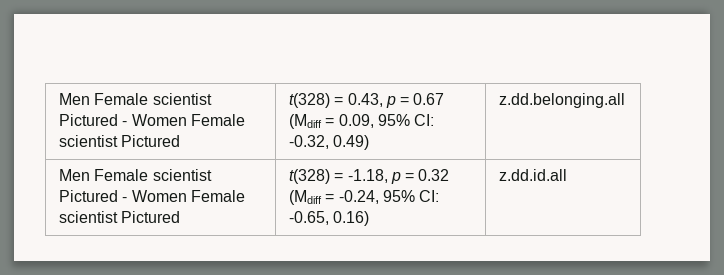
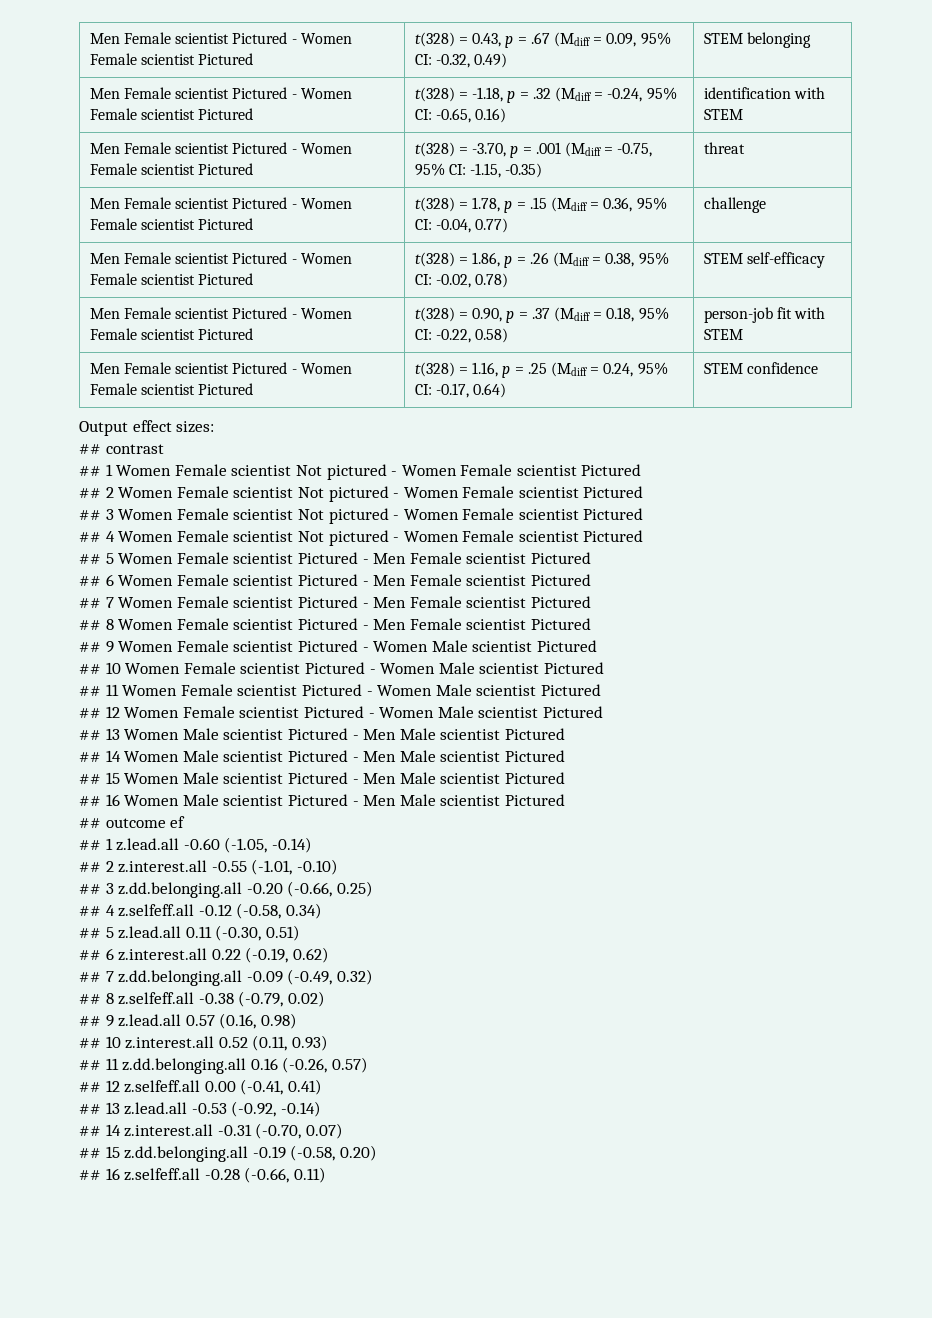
[413,93,445,105] 0.67 -> [530,32,550,44] .67
[498,93,625,108] z.dd.belonging.all -> [703,32,812,48] STEM belonging
[418,169,450,181] 0.32 -> [532,88,551,99] .32
[498,169,567,181] z.dd.id.all -> [703,87,826,99] [703,109,743,120] [89,142,352,154] [89,163,254,175] [414,142,653,158] [414,163,543,178] [703,142,745,154] [89,197,352,209] [89,218,254,230] [414,197,667,213] [414,218,509,233] [703,197,766,213] [89,252,352,264] [89,273,254,285] [414,252,669,268] [414,273,509,288] [703,252,826,268] [89,307,352,319] [89,328,254,340] [414,307,669,323] [414,328,509,343] [703,307,826,323] [703,329,743,340] [89,362,352,374] [89,383,254,395] [414,362,668,378] [414,383,507,398] [703,362,819,374] [79,420,215,436] [79,444,164,454] [79,464,642,480] [79,486,644,502] [79,508,644,524] [79,530,644,546] [79,552,591,564] [79,574,591,586] [79,596,591,608] [79,618,591,630] [79,640,597,653] [79,662,604,674] [79,684,601,696] [79,706,603,718] [79,728,565,740] [79,750,565,762] [79,772,565,784] [79,794,565,806] [79,816,186,828] [79,837,312,853] [79,859,338,875] [79,881,373,898] [79,903,322,919] [79,925,300,941] [79,947,329,963] [79,969,373,986] [79,991,325,1007] [79,1013,297,1029] [79,1035,328,1051] [79,1057,368,1074] [79,1079,322,1095] [79,1101,321,1117] [79,1123,343,1139] [79,1145,377,1162] [79,1167,326,1183] identification with STEM // Men Female scientist Pictured - Women Female scientist Pictured | t(328) = -3.70, p = .001 (Mdiff = -0.75, 95% CI: -1.15, -0.35) | threat // Men Female scientist Pictured - Women Female scientist Pictured | t(328) = 1.78, p = .15 (Mdiff = 0.36, 95% CI: -0.04, 0.77) | challenge // Men Female scientist Pictured - Women Female scientist Pictured | t(328) = 1.86, p = .26 (Mdiff = 0.38, 95% CI: -0.02, 0.78) | STEM self-efficacy // Men Female scientist Pictured - Women Female scientist Pictured | t(328) = 0.90, p = .37 (Mdiff = 0.18, 95% CI: -0.22, 0.58) | person-job fit with STEM // Men Female scientist Pictured - Women Female scientist Pictured | t(328) = 1.16, p = .25 (Mdiff = 0.24, 95% CI: -0.17, 0.64) | STEM confidence // Output effect sizes: // ## contrast // ## 1 Women Female scientist Not pictured - Women Female scientist Pictured // ## 2 Women Female scientist Not pictured - Women Female scientist Pictured // ## 3 Women Female scientist Not pictured - Women Female scientist Pictured // ## 4 Women Female scientist Not pictured - Women Female scientist Pictured // ## 5 Women Female scientist Pictured - Men Female scientist Pictured // ## 6 Women Female scientist Pictured - Men Female scientist Pictured // ## 7 Women Female scientist Pictured - Men Female scientist Pictured // ## 8 Women Female scientist Pictured - Men Female scientist Pictured // ## 9 Women Female scientist Pictured - Women Male scientist Pictured // ## 10 Women Female scientist Pictured - Women Male scientist Pictured // ## 11 Women Female scientist Pictured - Women Male scientist Pictured // ## 12 Women Female scientist Pictured - Women Male scientist Pictured // ## 13 Women Male scientist Pictured - Men Male scientist Pictured // ## 14 Women Male scientist Pictured - Men Male scientist Pictured // ## 15 Women Male scientist Pictured - Men Male scientist Pictured // ## 16 Women Male scientist Pictured - Men Male scientist Pictured // ## outcome ef // ## 1 z.lead.all -0.60 (-1.05, -0.14) // ## 2 z.interest.all -0.55 (-1.01, -0.10) // ## 3 z.dd.belonging.all -0.20 (-0.66, 0.25) // ## 4 z.selfeff.all -0.12 (-0.58, 0.34) // ## 5 z.lead.all 0.11 (-0.30, 0.51) // ## 6 z.interest.all 0.22 (-0.19, 0.62) // ## 7 z.dd.belonging.all -0.09 (-0.49, 0.32) // ## 8 z.selfeff.all -0.38 (-0.79, 0.02) // ## 9 z.lead.all 0.57 (0.16, 0.98) // ## 10 z.interest.all 0.52 (0.11, 0.93) // ## 11 z.dd.belonging.all 0.16 (-0.26, 0.57) // ## 12 z.selfeff.all 0.00 (-0.41, 0.41) // ## 13 z.lead.all -0.53 (-0.92, -0.14) // ## 14 z.interest.all -0.31 (-0.70, 0.07) // ## 15 z.dd.belonging.all -0.19 (-0.58, 0.20) // ## 16 z.selfeff.all -0.28 (-0.66, 0.11)

